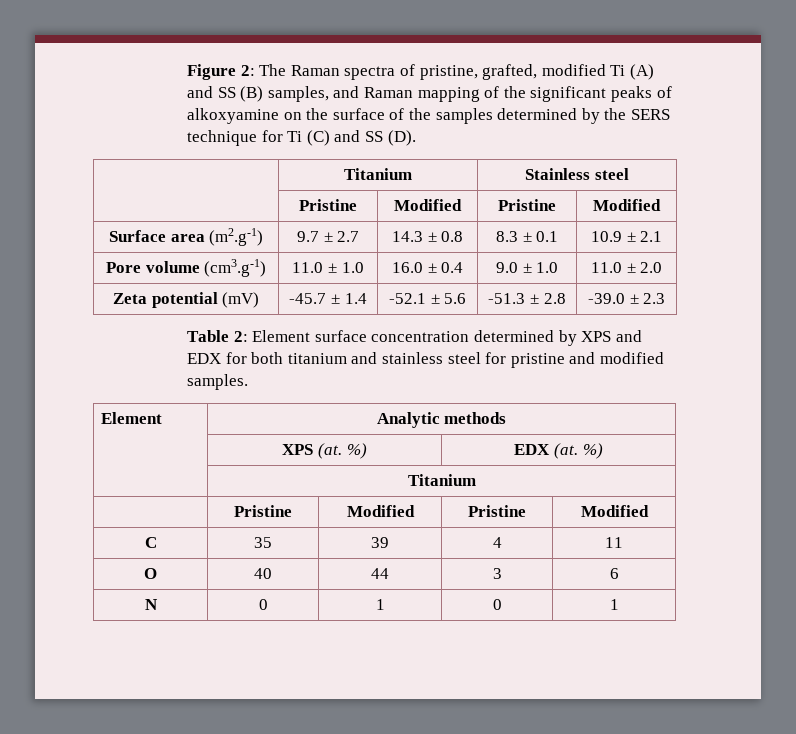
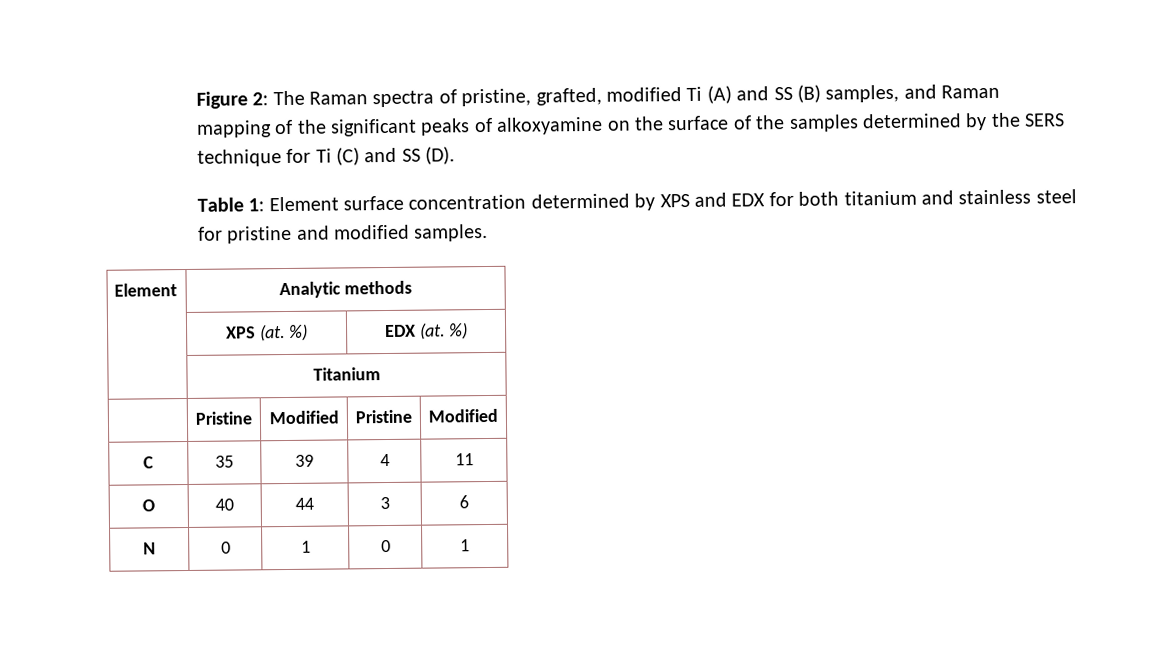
[344,168,412,180] [525,168,629,180] [299,199,357,211] [394,199,462,211] [498,199,556,211] [593,199,661,211] [108,228,264,246] [296,231,360,242] [391,231,464,242] [495,231,559,242] [590,231,663,242] [105,259,267,277] [292,262,364,273] [391,262,464,273] [495,262,559,273] [590,262,663,273] [112,292,260,308] [289,293,367,304] [388,293,467,304] [488,293,566,304] [587,293,666,304] // | Titanium | Stainless steel // | Pristine | Modified | Pristine | Modified // Surface area (m2.g-1) | 9.7 ± 2.7 | 14.3 ± 0.8 | 8.3 ± 0.1 | 10.9 ± 2.1 // Pore volume (cm3.g-1) | 11.0 ± 1.0 | 16.0 ± 0.4 | 9.0 ± 1.0 | 11.0 ± 2.0 // Zeta potential (mV) | -45.7 ± 1.4 | -52.1 ± 5.6 | -51.3 ± 2.8 | -39.0 ± 2.3 -> (456, 155) none
[233,331,248,342] 2: -> [248,198,265,212] 1:

